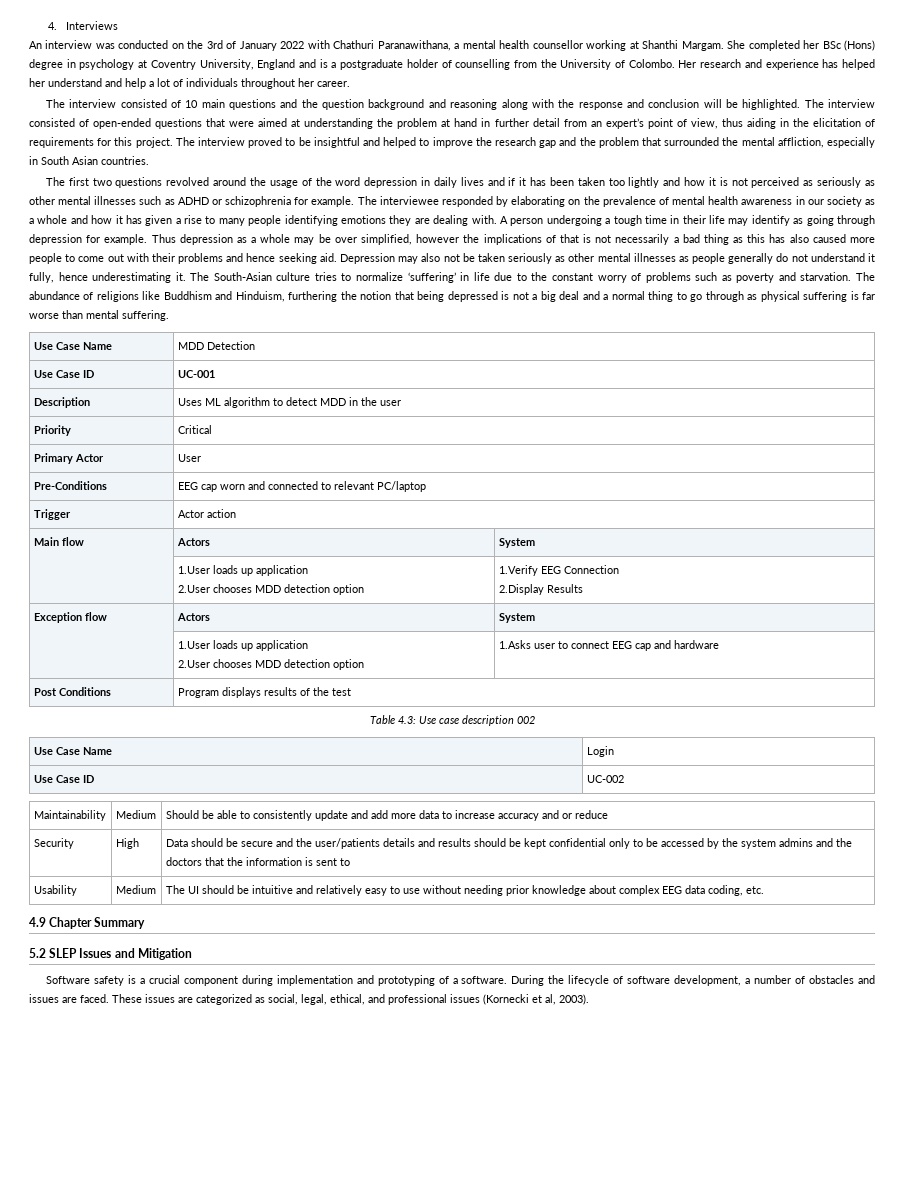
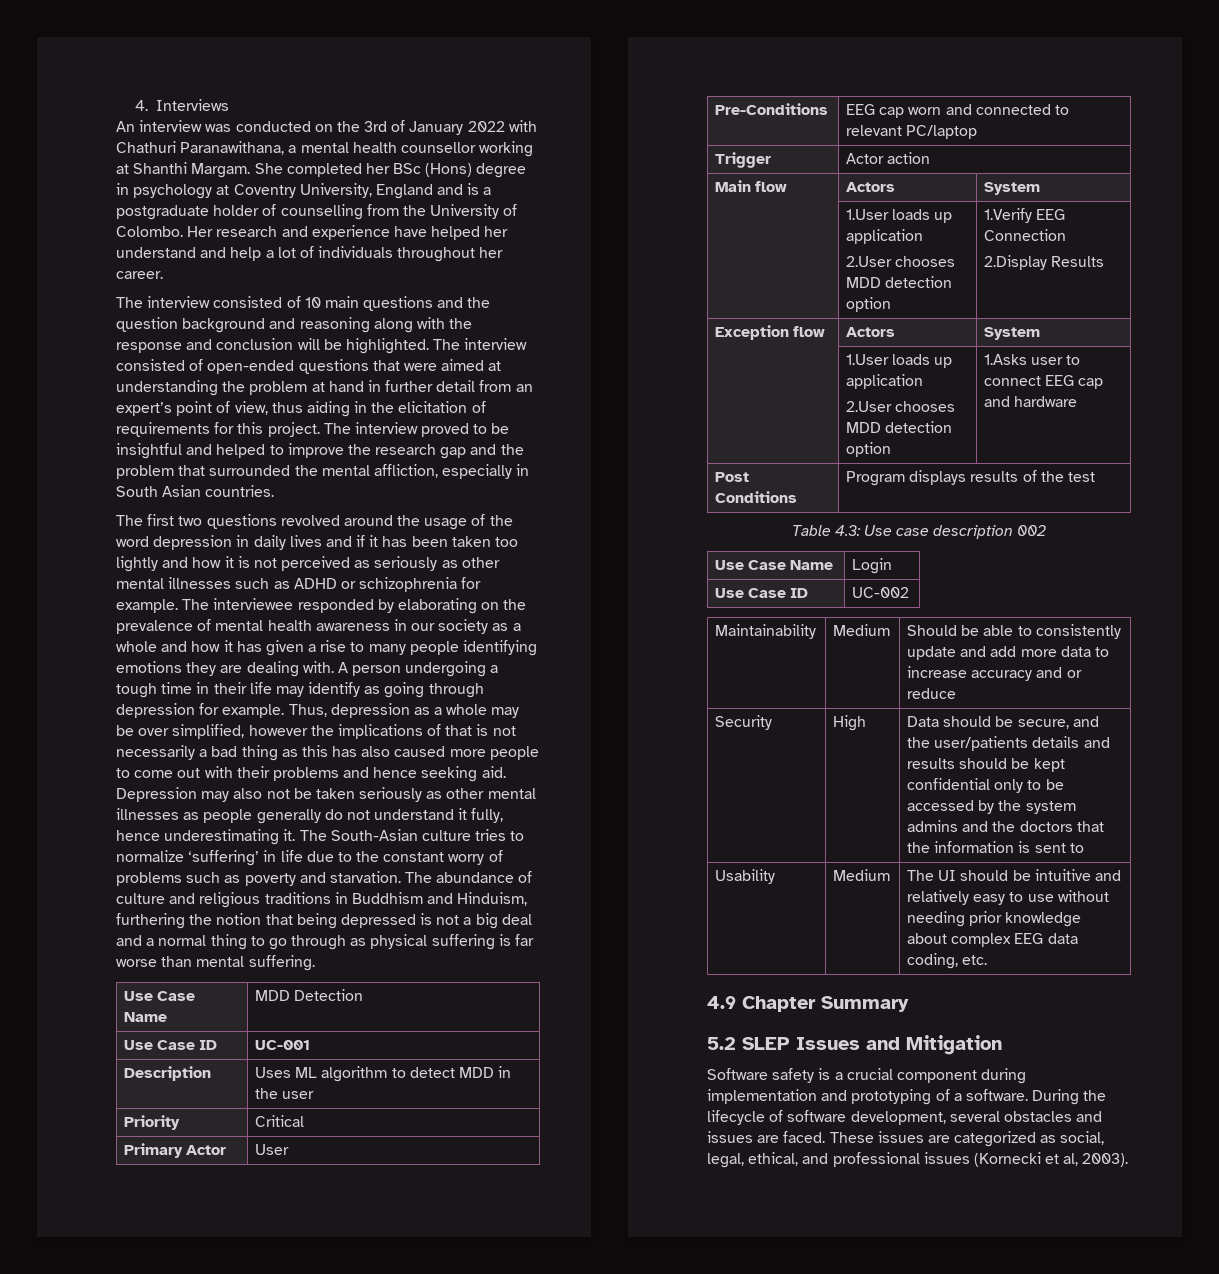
[822,59,839,68] has -> [393,226,427,237] have
[151,234,176,243] Thus -> [288,704,327,717] Thus,
[96,291,161,302] religions like -> [116,892,348,908] culture and religious traditions in
[240,841,273,847] secure -> [1017,719,1069,729] secure,
[745,975,806,984] a number of -> [949,1111,1000,1122] several

